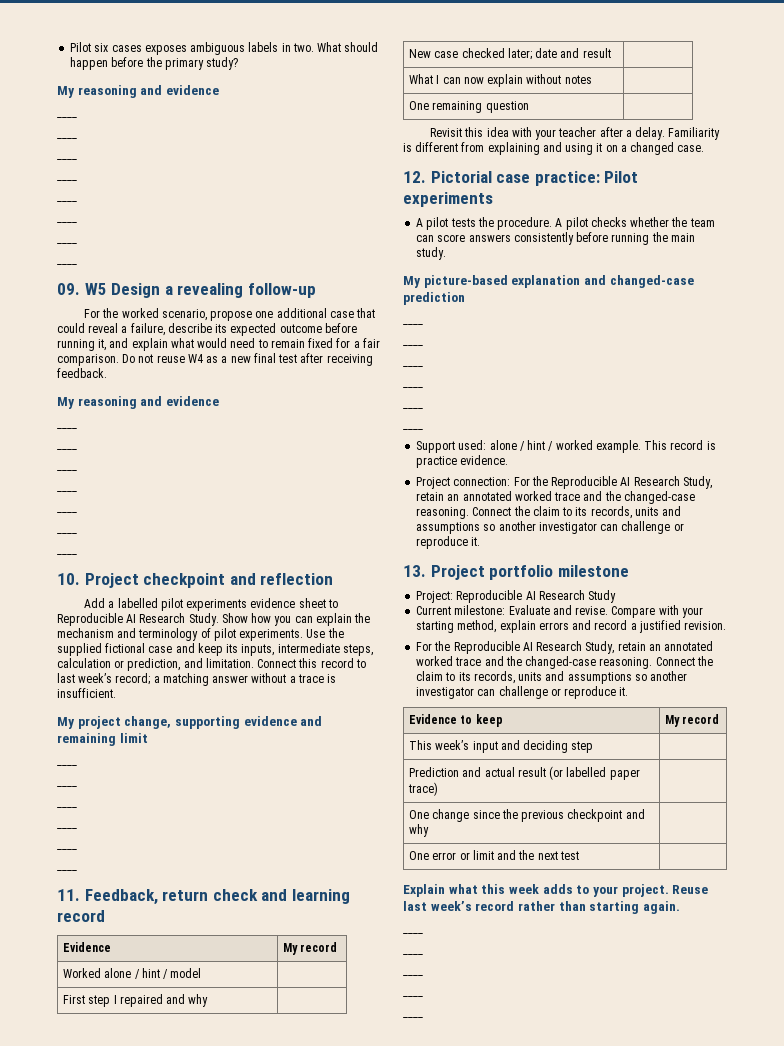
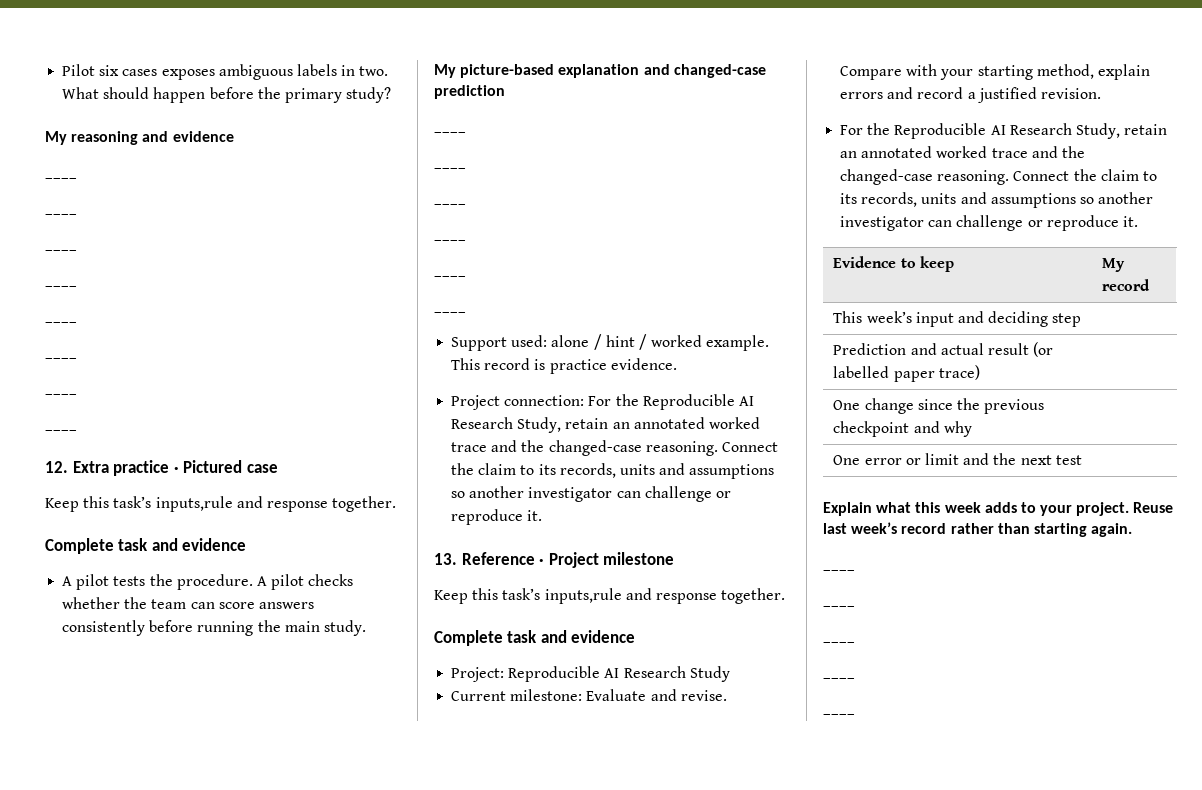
[57,283,316,298] [84,308,376,321] [57,323,357,336] [57,338,380,351] [57,353,373,366] [57,368,107,378] [57,396,219,409] [57,428,77,429] [57,449,77,450] [57,470,77,471] [57,491,77,492] [57,512,77,513] [57,533,77,534] [57,554,77,555] [57,573,334,588] [84,598,338,611] [57,613,371,626] [57,628,344,641] [57,643,373,656] [57,658,366,671] [57,673,337,686] [57,688,116,698] [57,716,323,729] [57,733,148,746] [57,765,77,766] [57,786,77,787] [57,807,77,808] [57,828,77,829] [57,849,77,850] [57,870,77,871] [57,889,350,905] [57,910,105,922] [63,942,112,952] [283,942,338,955] [63,968,202,979] [63,994,209,1007] [409,48,611,60] [409,74,592,87] [409,101,529,113] [430,127,721,140] [403,142,705,155] [403,171,639,186] [403,192,493,207] 09. W5 Design a revealing follow-up // For the worked scenario, propose one additional case that could reveal a failure, describe its expected outcome before running it, and explain what would need to remain fixed for a fair comparison. Do not reuse W4 as a new final test after receiving feedback. // My reasoning and evidence // ____ // ____ // ____ // ____ // ____ // ____ // ____ // 10. Project checkpoint and reflection // Add a labelled pilot experiments evidence sheet to Reproducible AI Research Study. Show how you can explain the mechanism and terminology of pilot experiments. Use the supplied fictional case and keep its inputs, intermediate steps, calculation or prediction, and limitation. Connect this record to last week’s record; a matching answer without a trace is insufficient. // My project change, supporting evidence and remaining limit // ____ // ____ // ____ // ____ // ____ // ____ // 11. Feedback, return check and learning record // Evidence | My record // Worked alone / hint / model | // First step I repaired and why | // New case checked later; date and result | // What I can now explain without notes | // One remaining question | // Revisit this idea with your teacher after a delay. Familiarity is different from explaining and using it on a changed case. // 12. Pictorial case practice: Pilot experiments -> [45,460,278,476] [45,496,397,512] [45,538,247,554] 12. Extra practice · Pictured case // Keep this task’s inputs,rule and response together. // Complete task and evidence
[430,565,629,580] Project portfolio milestone -> [461,552,675,568] [434,588,786,604] [434,630,636,646] Reference · Project milestone // Keep this task’s inputs,rule and response together. // Complete task and evidence

